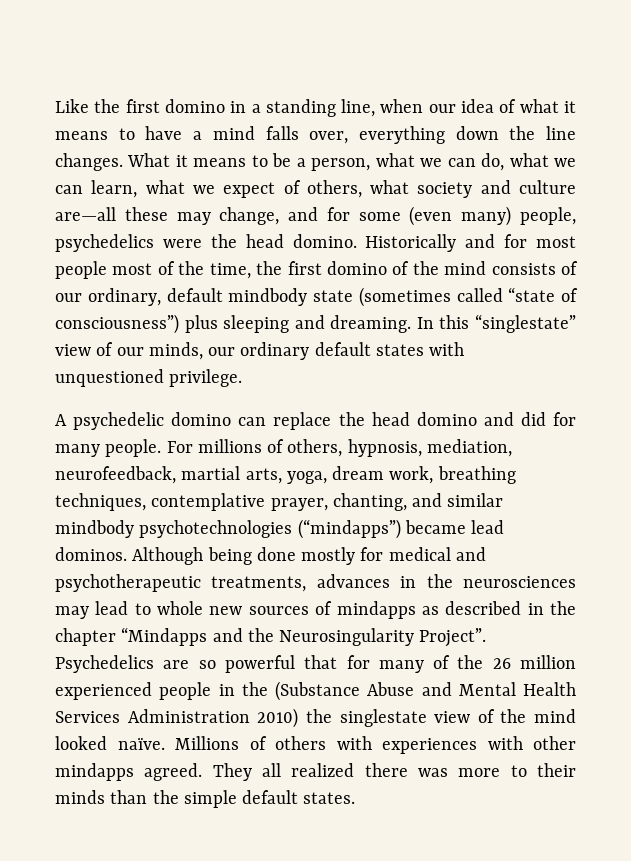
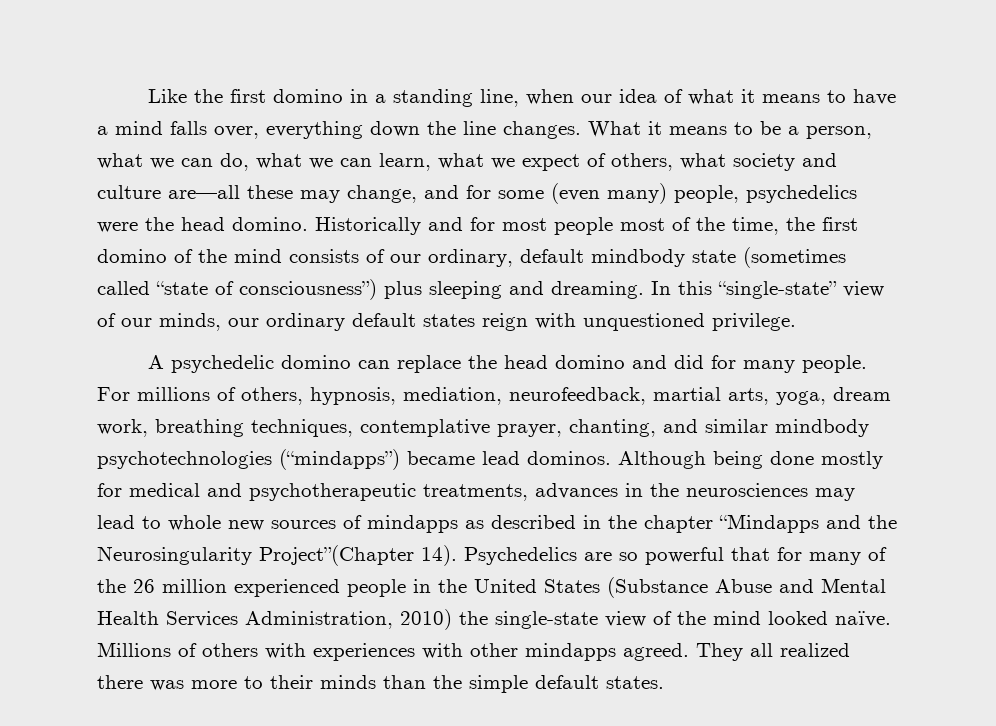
[474,314,576,333] “singlestate” -> [718,281,837,299] “single-state”
(424, 350) none -> [482,313,528,331] reign
[419,628,487,647] Project”. -> [259,545,457,566] Project”(Chapter 14).
(268, 689) none -> [474,579,600,593] United States
[127,709,250,723] Administration -> [245,611,393,629] Administration,
[339,709,427,727] singlestate -> [495,611,598,629] single-state

